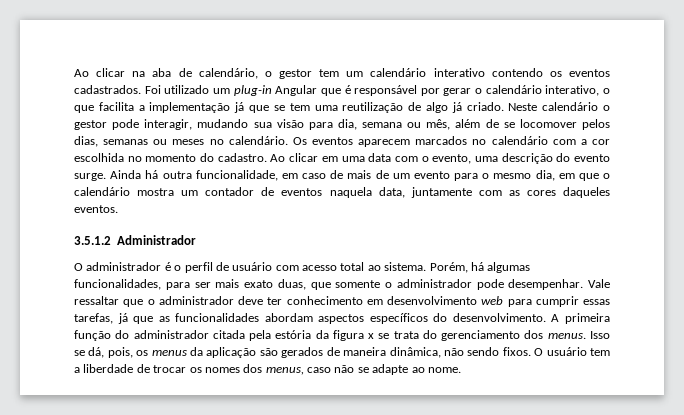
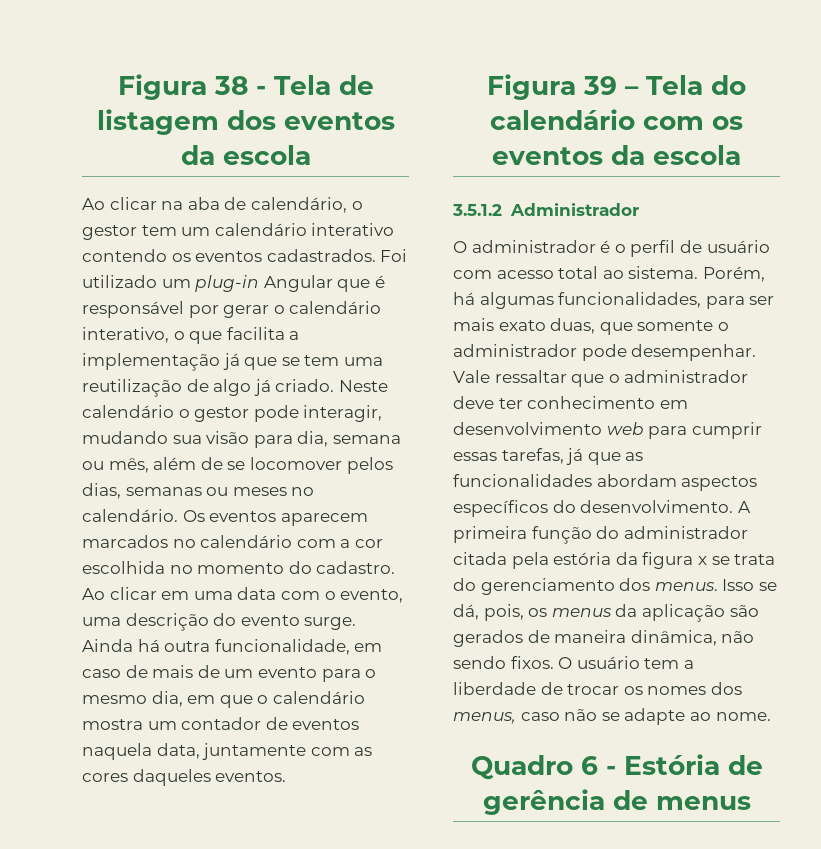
(74, 73) none -> [117,74,374,100] [96,109,395,135] [180,145,311,165] Figura 38 - Tela de listagem dos eventos da escola //
(118, 209) none -> [487,74,746,100] [490,109,743,130] [492,145,741,165] // Figura 39 – Tela do calendário com os eventos da escola
(461, 370) none -> [470,754,763,780] [482,789,751,815] // Quadro 6 - Estória de gerência de menus

